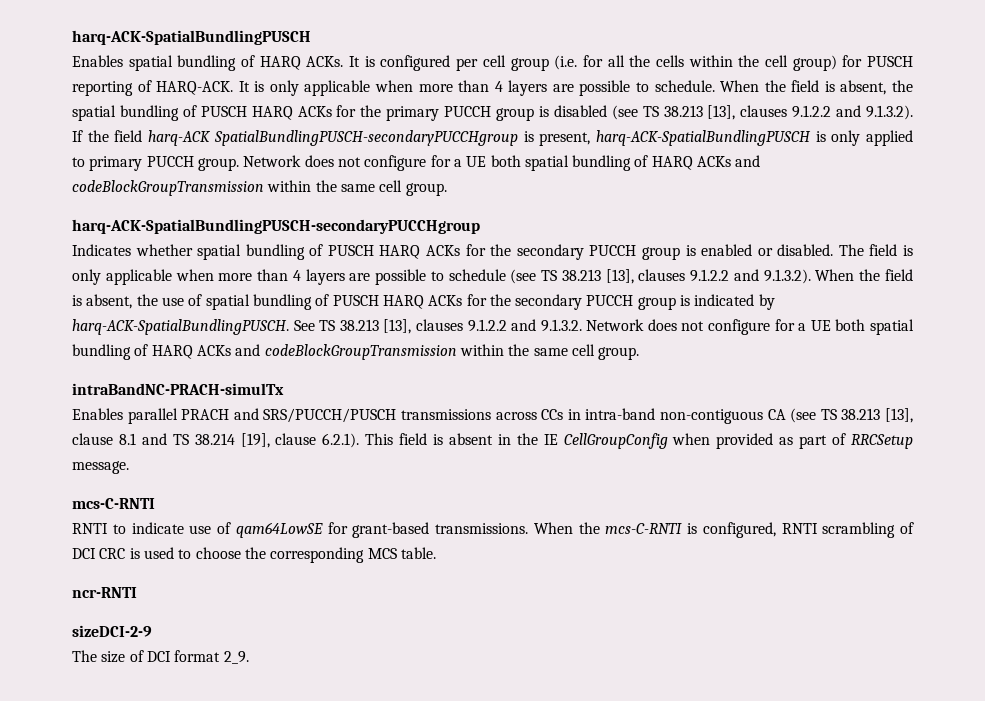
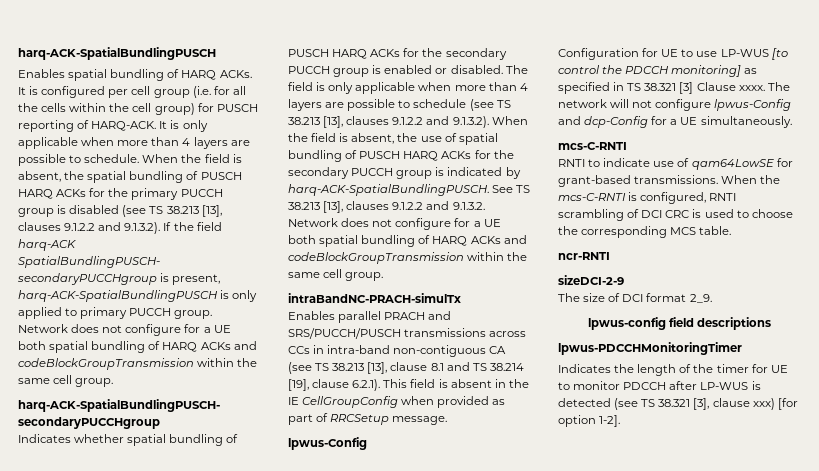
(129, 467) none -> [288,437,367,450] [558,48,788,60] [558,65,758,77] [558,82,790,94] [558,99,792,111] [558,116,792,128] // lpwus-Config // Configuration for UE to use LP-WUS [to control the PDCCH monitoring] as specified in TS 38.321 [3] Clause xxxx. The network will not configure lpwus-Config and dcp-Config for a UE simultaneously.
(249, 657) none -> [587,317,772,330] [558,342,742,355] [558,364,788,376] [558,381,761,390] [558,398,798,410] [558,415,621,427] // lpwus-config field descriptions // lpwus-PDCCHMonitoringTimer // Indicates the length of the timer for UE to monitor PDCCH after LP-WUS is detected (see TS 38.321 [3], clause xxx) [for option 1-2].

